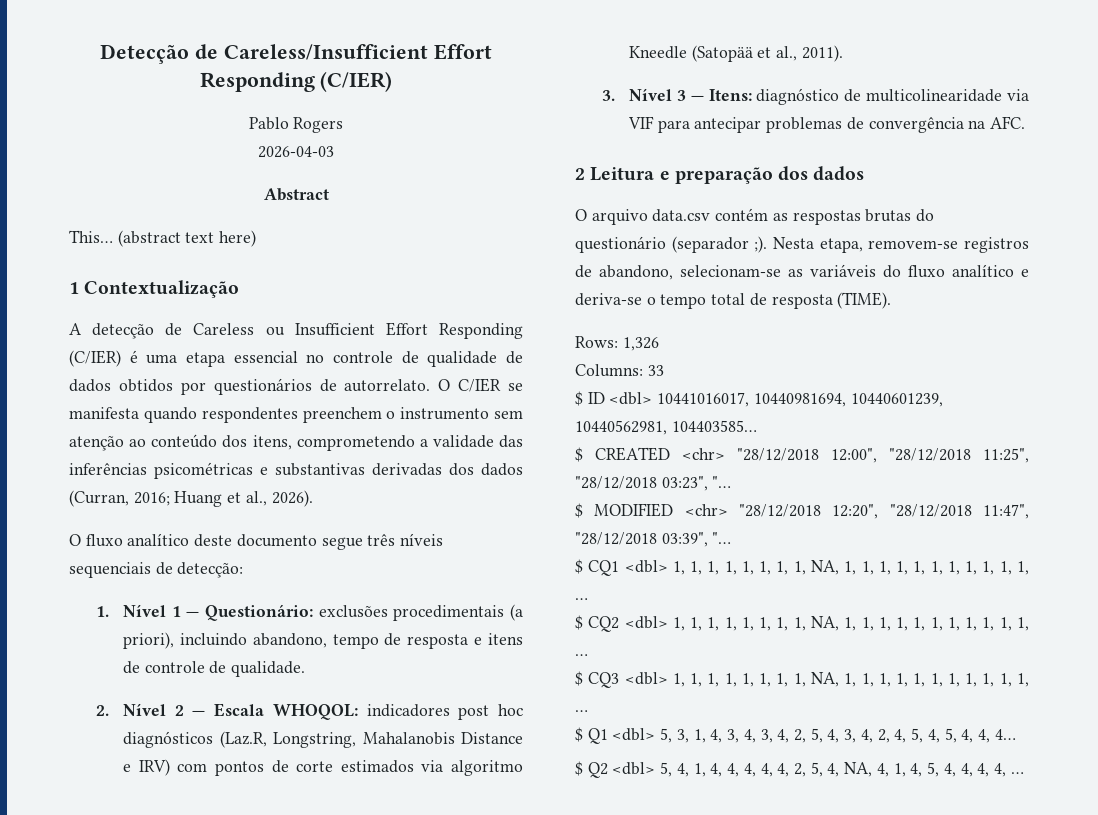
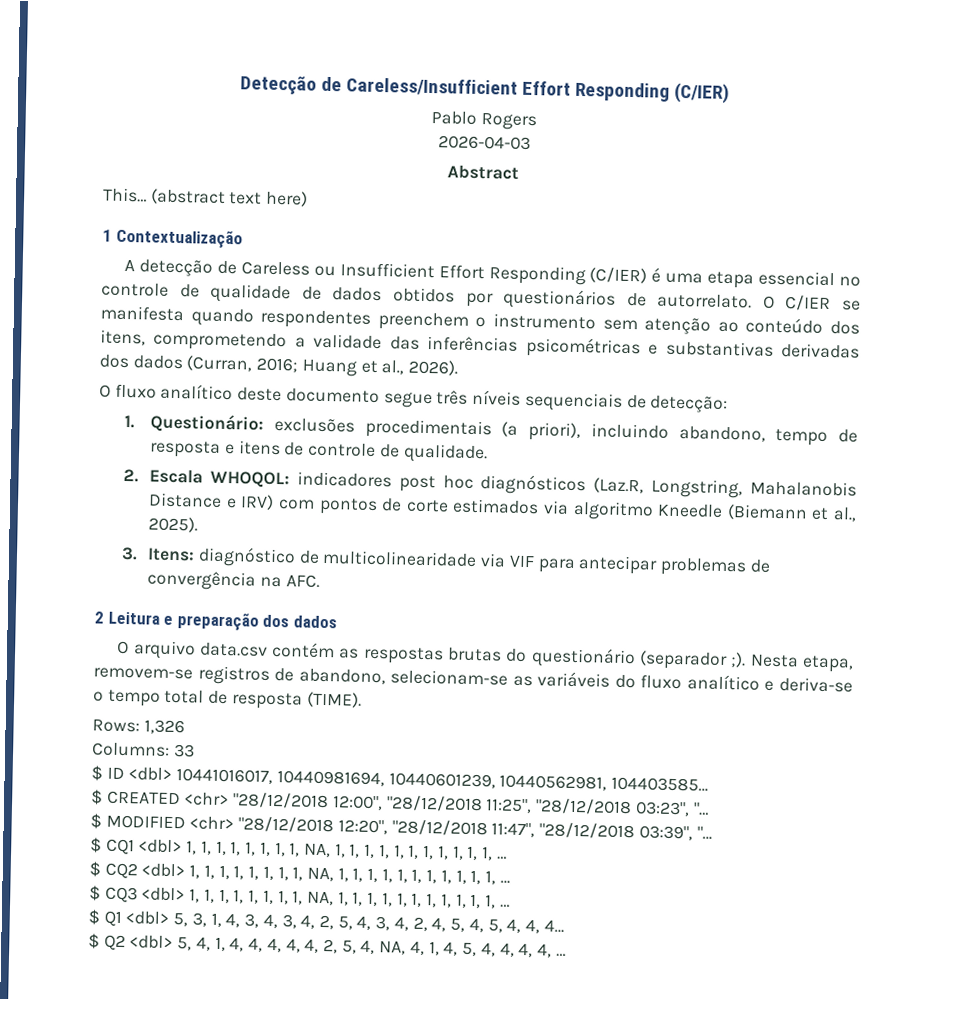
[123,604,200,617] Nível 1 — -> (136, 421) none
[123,703,206,716] Nível 2 — -> (140, 475) none
[691,45,843,62] (Satopää et al., 2011). -> [726,503,857,522] [148,516,199,533] (Biemann et al., 2025).
[629,88,704,101] Nível 3 — -> (139, 553) none

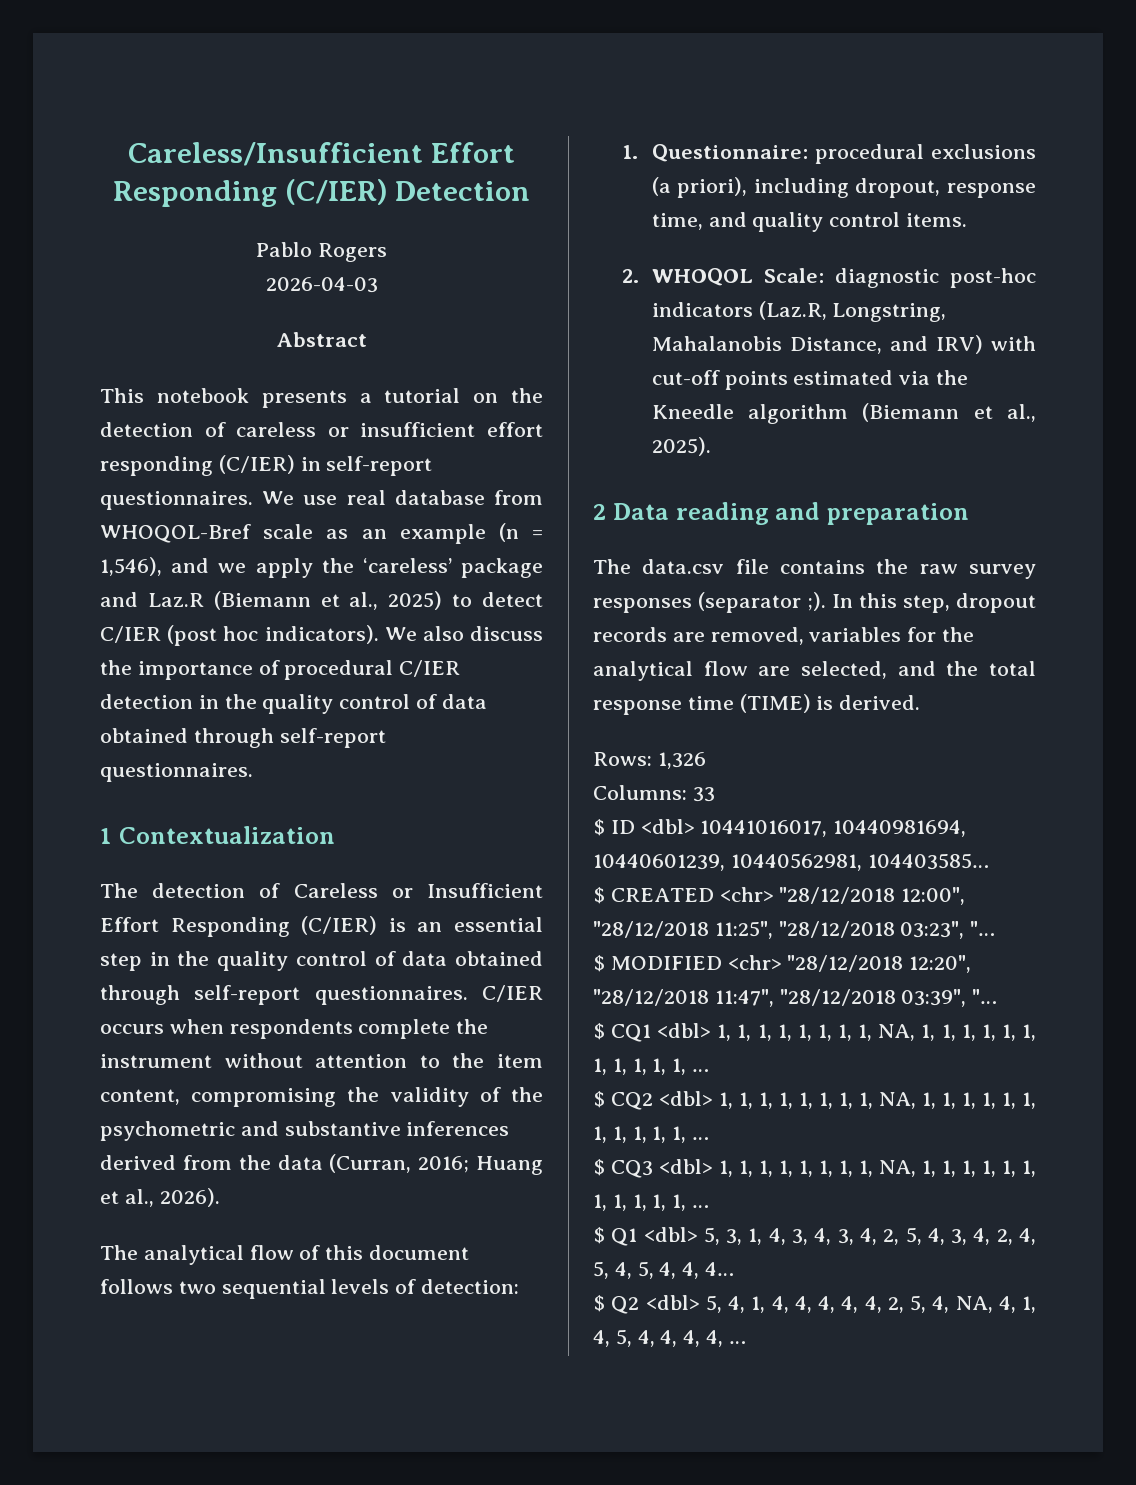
[239,75,342,95] Detecção de -> (128, 154) none
(731, 93) none -> [395,181,531,201] Detection
[103,187,309,207] [102,228,243,249] [124,259,861,289] [101,282,862,312] [100,305,861,335] [100,329,861,359] [99,354,183,370] This… (abstract text here) // 1 Contextualização // A detecção de Careless ou Insufficient Effort Responding (C/IER) é uma etapa essencial no controle de qualidade de dados obtidos por questionários de autorrelato. O C/IER se manifesta quando respondentes preenchem o instrumento sem atenção ao conteúdo dos itens, comprometendo a validade das inferências psicométricas e substantivas derivadas dos dados -> [100,388,543,408] [100,422,543,437] [100,455,433,476] [100,490,543,510] [100,523,543,544] [100,557,543,578] [100,591,543,610] [100,625,543,646] [100,660,461,680] [100,694,487,714] [100,728,386,748] [100,763,253,782] [100,826,335,844] [100,883,543,898] [100,916,543,937] [100,951,543,971] [100,985,543,1005] [100,1019,489,1039] [100,1053,543,1068] [100,1087,543,1107] [100,1121,510,1141] [100,1155,323,1170] This notebook presents a tutorial on the detection of careless or insufficient effort responding (C/IER) in self-report questionnaires. We use real database from WHOQOL-Bref scale as an example (n = 1,546), and we apply the ‘careless’ package and Laz.R (Biemann et al., 2025) to detect C/IER (post hoc indicators). We also discuss the importance of procedural C/IER detection in the quality control of data obtained through self-report questionnaires. // 1 Contextualization // The detection of Careless or Insufficient Effort Responding (C/IER) is an essential step in the quality control of data obtained through self-report questionnaires. C/IER occurs when respondents complete the instrument without attention to the item content, compromising the validity of the psychometric and substantive inferences derived from the data
[99,383,729,413] [124,413,859,446] [149,440,488,464] [123,468,858,499] [148,492,857,522] [148,516,199,533] [121,546,771,577] [147,570,320,591] [94,611,337,631] [117,640,854,673] [93,665,853,693] [93,689,362,710] O fluxo analítico deste documento segue três níveis sequenciais de detecção: // 1. Questionário: exclusões procedimentais (a priori), incluindo abandono, tempo de resposta e itens de controle de qualidade. // 2. Escala WHOQOL: indicadores post hoc diagnósticos (Laz.R, Longstring, Mahalanobis Distance e IRV) com pontos de corte estimados via algoritmo Kneedle (Biemann et al., 2025). // 3. Itens: diagnóstico de multicolinearidade via VIF para antecipar problemas de convergência na AFC. // 2 Leitura e preparação dos dados // O arquivo data.csv contém as respostas brutas do questionário (separador ;). Nesta etapa, removem-se registros de abandono, selecionam-se as variáveis do fluxo analítico e deriva-se o tempo total de resposta (TIME). -> [100,1245,470,1265] [100,1279,520,1299] [622,144,1036,164] [651,177,1036,198] [651,212,968,232] [622,268,1036,288] [651,301,947,322] [651,335,1036,354] [651,370,969,390] [651,403,1036,424] [651,437,711,456] [593,502,969,525] [593,559,1036,579] [593,592,1036,613] [593,627,975,645] [593,661,1036,681] [593,694,921,715] The analytical flow of this document follows two sequential levels of detection: // 1. Questionnaire: procedural exclusions (a priori), including dropout, response time, and quality control items. // 2. WHOQOL Scale: diagnostic post-hoc indicators (Laz.R, Longstring, Mahalanobis Distance, and IRV) with cut-off points estimated via the Kneedle algorithm (Biemann et al., 2025). // 2 Data reading and preparation // The data.csv file contains the raw survey responses (separator ;). In this step, dropout records are removed, variables for the analytical flow are selected, and the total response time (TIME) is derived.

